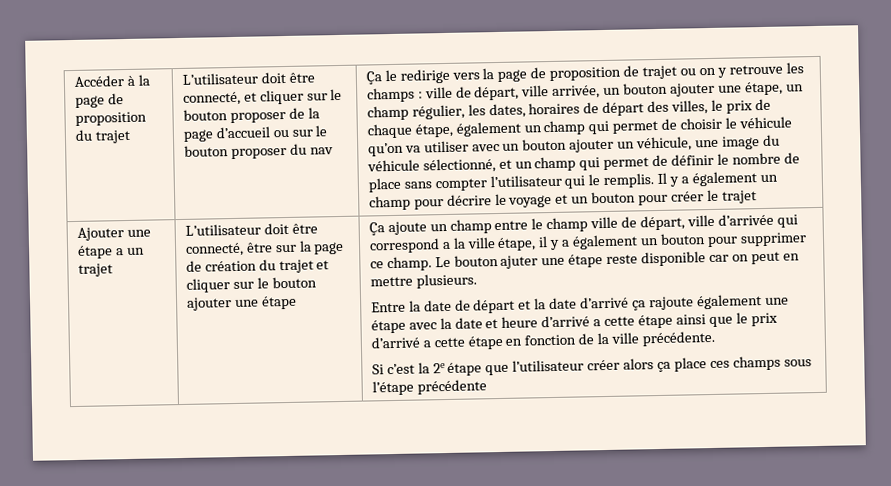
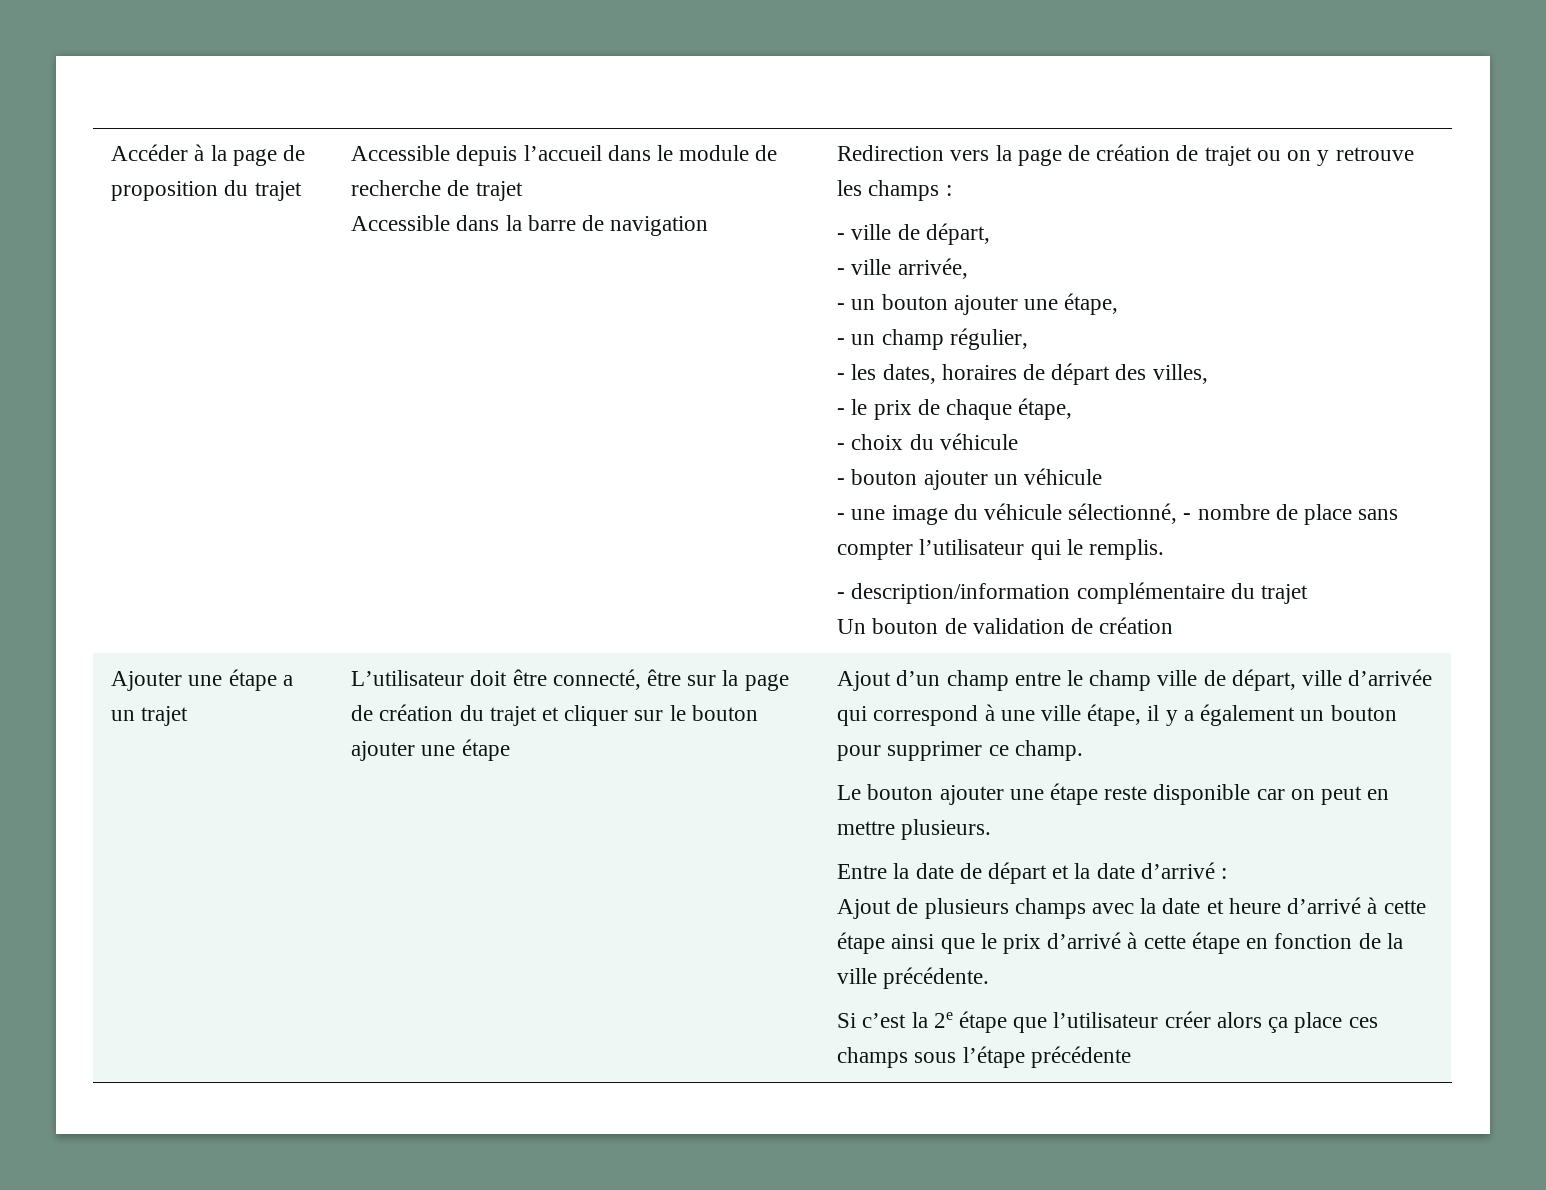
[181,71,315,85] [182,88,343,106] [182,107,320,124] [182,125,328,142] [183,143,334,160] [365,68,450,85] L’utilisateur doit être connecté, et cliquer sur le bouton proposer de la page d’accueil ou sur le bouton proposer du nav | Ça le redirige -> [351,145,778,166] [351,180,523,201] [351,215,709,236] [837,145,945,161] Accessible depuis l’accueil dans le module de recherche de trajet // Accessible dans la barre de navigation | Redirection
[549,66,622,82] proposition -> [1096,144,1171,161] création
[424,85,520,101] ville de départ, -> [837,223,990,245] [837,268,846,275] // - ville de départ, // -
(601, 92) none -> [837,303,846,310] // -
(783, 88) none -> [837,338,846,345] // -
(465, 112) none -> [837,373,846,380] // -
(709, 107) none -> [837,408,846,415] // -
[455,116,792,137] [367,140,521,157] également un champ qui permet de choisir le véhicule qu’on va utiliser avec un -> [837,433,1018,450] [837,478,846,485] // - choix du véhicule // -
[636,136,693,152] véhicule, -> [1024,468,1103,485] [837,513,846,520] véhicule // -
[498,153,730,172] et un champ qui permet de définir le -> [1183,513,1192,520] -
[657,171,778,187] [368,189,757,211] Il y a également un champ pour décrire le voyage et un bouton pour créer le trajet -> [837,582,1309,604] [837,617,1174,634] // - description/information complémentaire du trajet // Un bouton de validation de création
[368,221,448,236] Ça ajoute un -> [837,670,941,691] Ajout d’un
[441,237,466,250] a la -> [984,704,1035,721] à une
(432, 264) none -> (1083, 750) //
[500,255,539,269] ajuter -> [939,785,1004,805] ajouter
[632,294,789,311] [370,319,406,334] ça rajoute également une étape -> [1221,868,1228,879] [837,898,1086,919] : // Ajout de plusieurs champs
[593,319,602,327] a -> [1367,897,1378,914] à
[422,340,431,348] a -> [1127,932,1138,949] à

